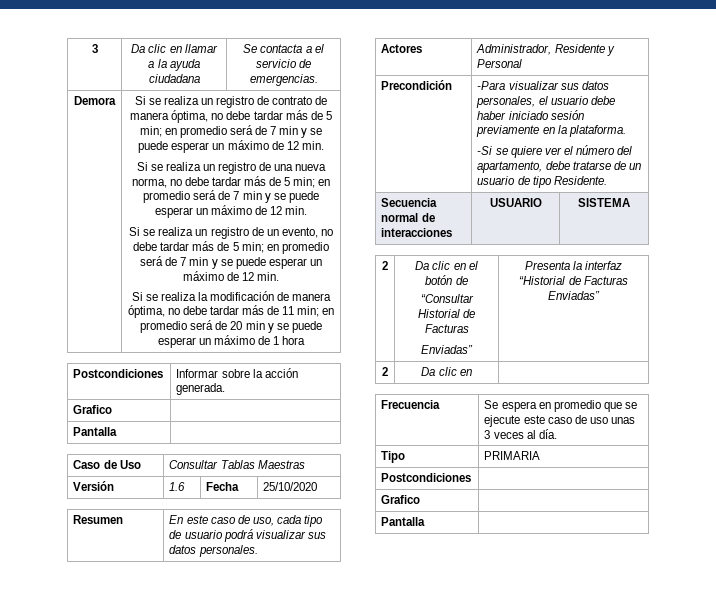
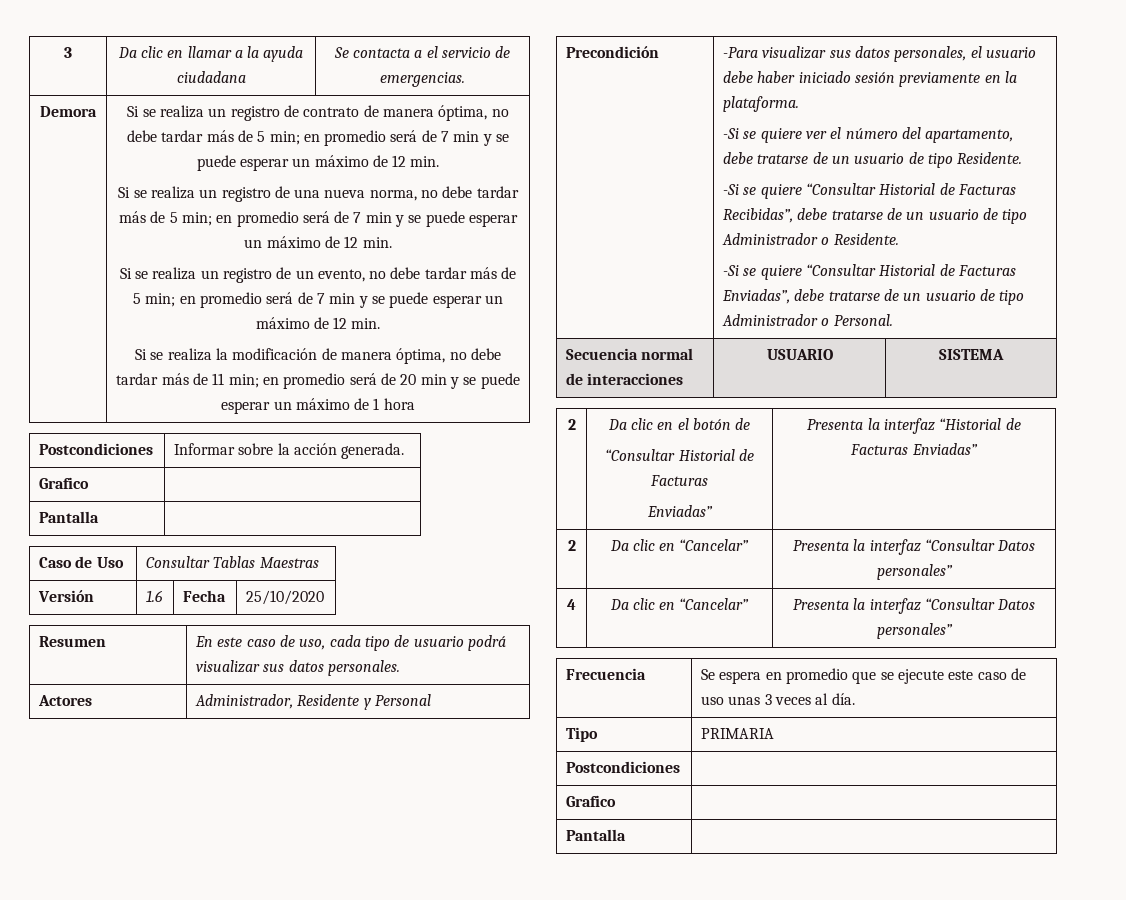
(607, 180) none -> [723,183,1016,199] [723,208,1028,224] [722,233,899,245] [723,264,1016,280] [722,289,1025,305] [722,314,893,326] // -Si se quiere “Consultar Historial de Facturas Recibidas”, debe tratarse de un usuario de tipo Administrador o Residente. // -Si se quiere “Consultar Historial de Facturas Enviadas”, debe tratarse de un usuario de tipo Administrador o Personal.
(472, 372) | -> [679,539,750,551] [792,539,1036,555] [876,564,953,580] [567,599,576,610] [609,598,750,610] [792,598,1036,614] [876,623,953,639] “Cancelar” | Presenta la interfaz “Consultar Datos personales” // 4 | Da clic en “Cancelar” | Presenta la interfaz “Consultar Datos personales”

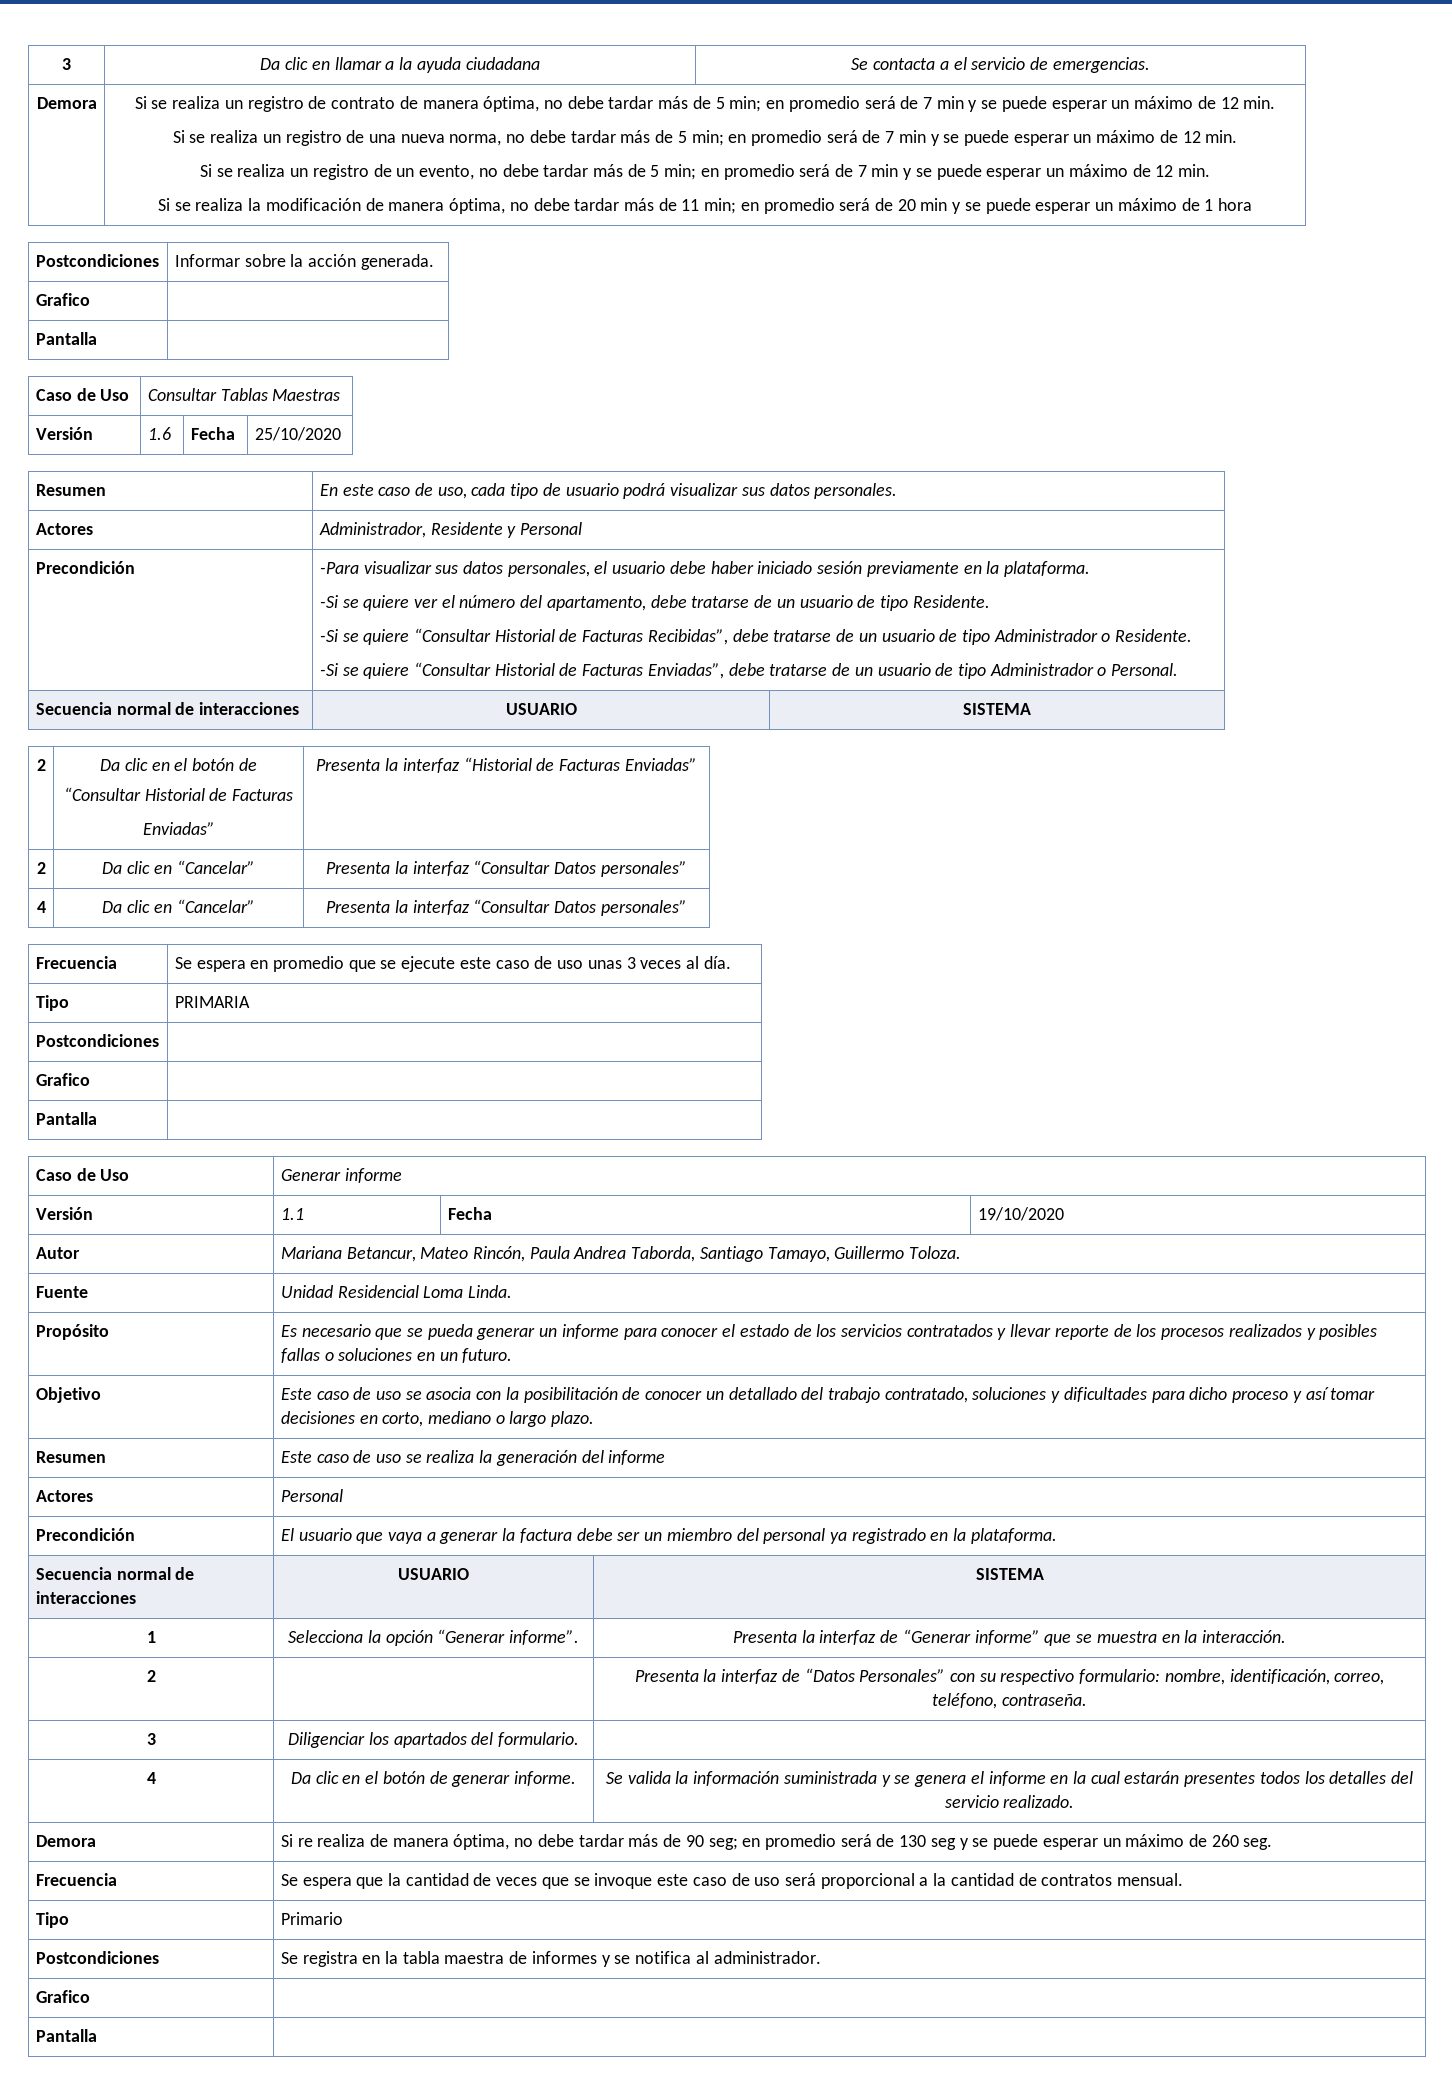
(627, 835) none -> [35,1168,130,1181] [280,1168,402,1183] [35,1207,93,1220] [280,1208,304,1220] [447,1207,492,1220] [977,1207,1064,1221] [35,1247,80,1259] [280,1246,962,1262] [35,1286,88,1298] [280,1285,513,1298] [35,1324,109,1340] [280,1324,1378,1340] [280,1348,513,1363] [35,1387,101,1403] [280,1387,1376,1403] [280,1411,595,1427] [35,1451,106,1463] [280,1450,666,1466] [35,1490,93,1502] [280,1489,343,1502] [35,1528,135,1541] [280,1528,1057,1544] [35,1567,195,1580] [35,1591,136,1604] [398,1568,469,1580] [975,1568,1044,1580] [146,1631,156,1643] [288,1629,579,1646] [733,1629,1286,1646] [146,1670,156,1682] [634,1668,1385,1685] [932,1693,1087,1709] [146,1733,156,1745] [288,1732,579,1748] [146,1772,156,1784] [290,1771,577,1787] [605,1771,1414,1787] [944,1795,1075,1808] [35,1835,96,1847] [280,1834,1273,1850] [35,1873,117,1886] [280,1873,1184,1889] [35,1912,69,1928] [280,1912,343,1925] [35,1951,159,1964] [280,1951,821,1967] [35,1990,90,2003] [35,2029,97,2042] // Caso de Uso | Generar informe // Versión | 1.1 | Fecha | 19/10/2020 // Autor | Mariana Betancur, Mateo Rincón, Paula Andrea Taborda, Santiago Tamayo, Guillermo Toloza. // Fuente | Unidad Residencial Loma Linda. // Propósito | Es necesario que se pueda generar un informe para conocer el estado de los servicios contratados y llevar reporte de los procesos realizados y posibles fallas o soluciones en un futuro. // Objetivo | Este caso de uso se asocia con la posibilitación de conocer un detallado del trabajo contratado, soluciones y dificultades para dicho proceso y así tomar decisiones en corto, mediano o largo plazo. // Resumen | Este caso de uso se realiza la generación del informe // Actores | Personal // Precondición | El usuario que vaya a generar la factura debe ser un miembro del personal ya registrado en la plataforma. // Secuencia normal de interacciones | USUARIO | SISTEMA // 1 | Selecciona la opción “Generar informe”. | Presenta la interfaz de “Generar informe” que se muestra en la interacción. // 2 | | Presenta la interfaz de “Datos Personales” con su respectivo formulario: nombre, identificación, correo, teléfono, contraseña. // 3 | Diligenciar los apartados del formulario. | // 4 | Da clic en el botón de generar informe. | Se valida la información suministrada y se genera el informe en la cual estarán presentes todos los detalles del servicio realizado. // Demora | Si re realiza de manera óptima, no debe tardar más de 90 seg; en promedio será de 130 seg y se puede esperar un máximo de 260 seg. // Frecuencia | Se espera que la cantidad de veces que se invoque este caso de uso será proporcional a la cantidad de contratos mensual. // Tipo | Primario // Postcondiciones | Se registra en la tabla maestra de informes y se notifica al administrador. // Grafico | // Pantalla |

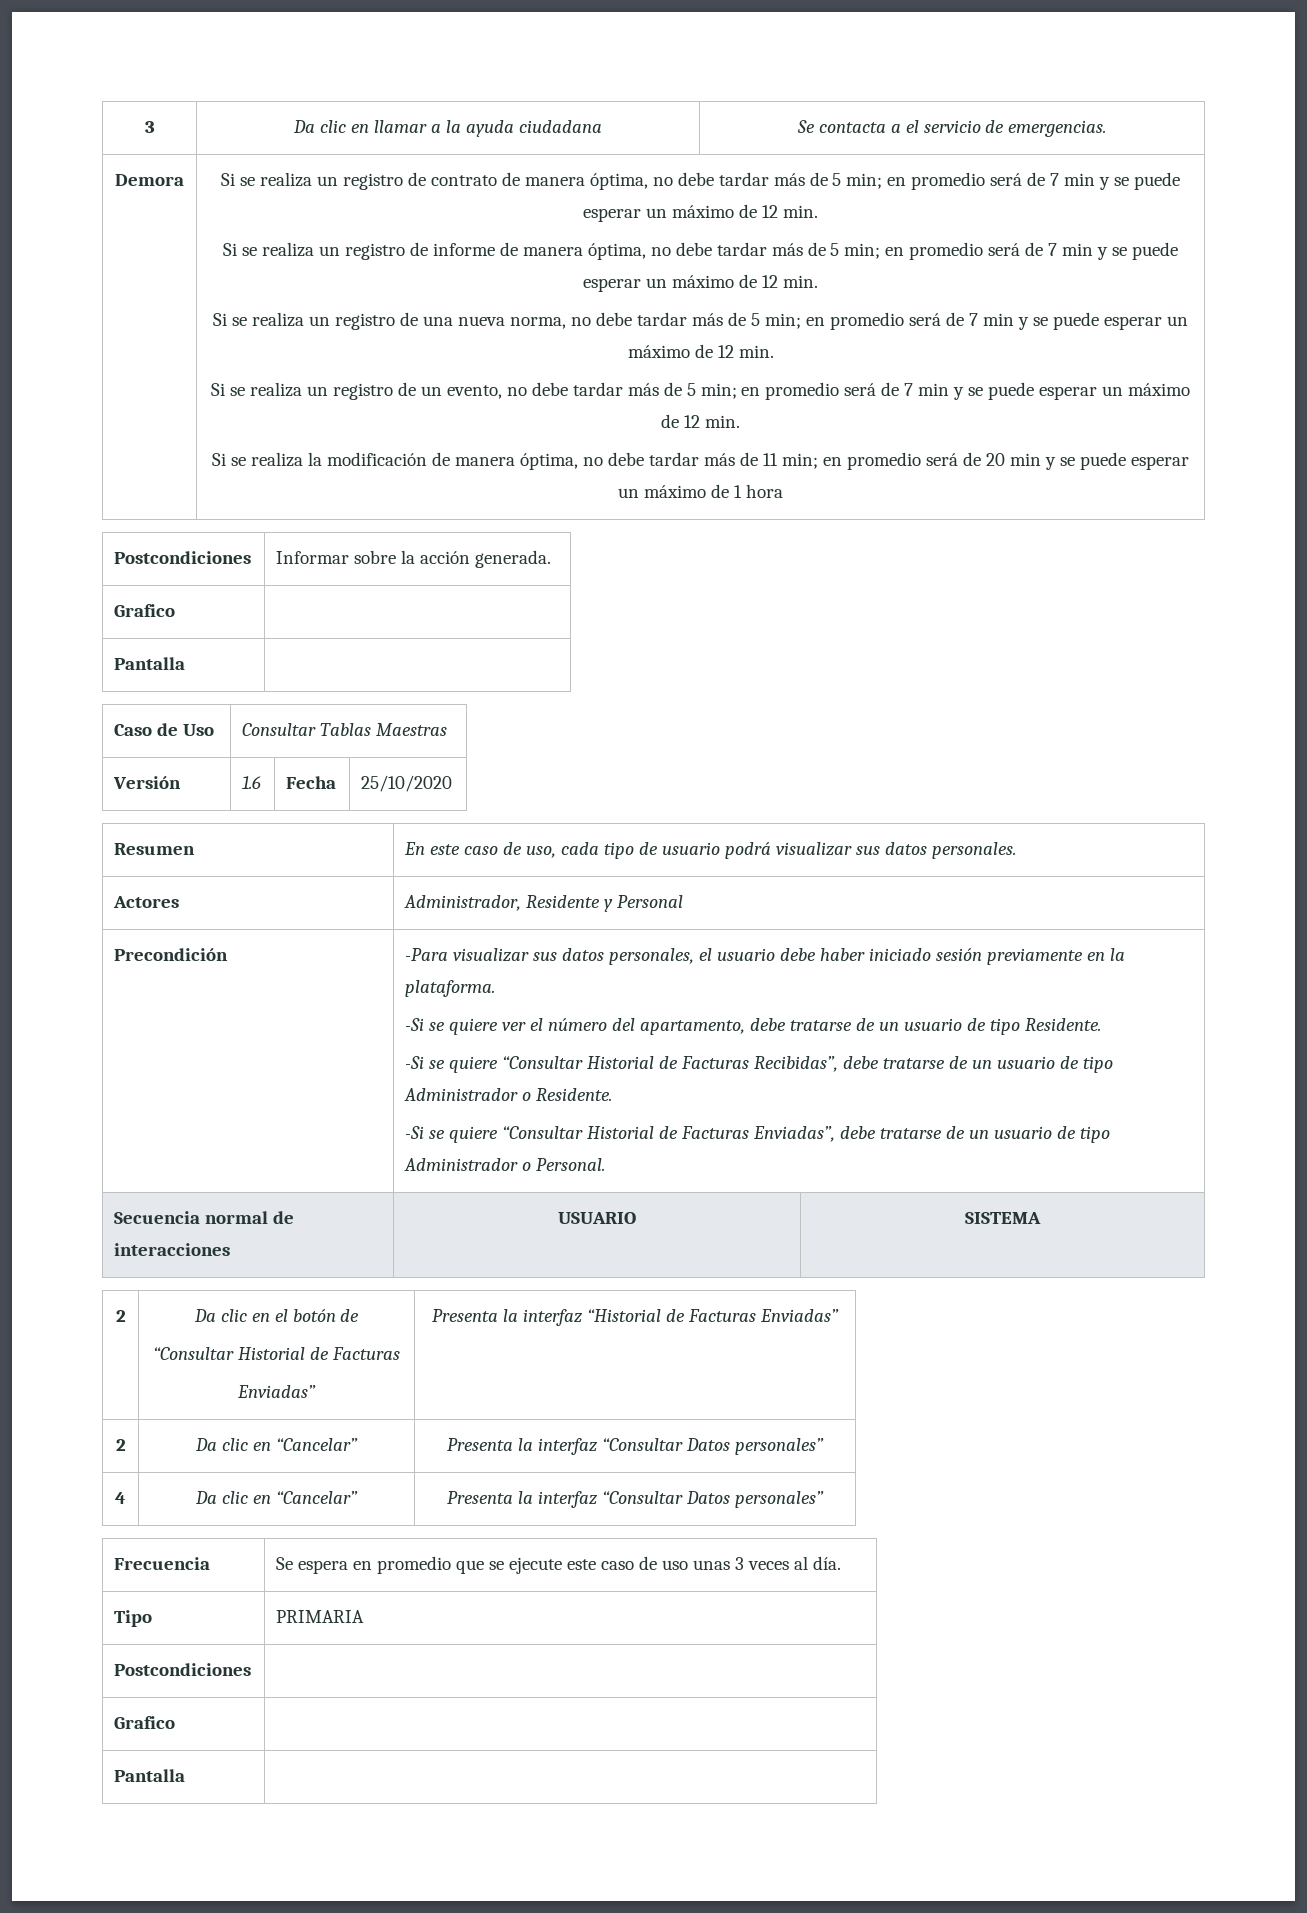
(1276, 102) none -> [222,242,1179,260] [583,274,818,292] // Si se realiza un registro de informe de manera óptima, no debe tardar más de 5 min; en promedio será de 7 min y se puede esperar un máximo de 12 min.
[35,1168,130,1181] [280,1168,402,1183] [35,1207,93,1220] [280,1208,304,1220] [447,1207,492,1220] [977,1207,1064,1221] [35,1247,80,1259] [280,1246,962,1262] [35,1286,88,1298] [280,1285,513,1298] [35,1324,109,1340] [280,1324,1378,1340] [280,1348,513,1363] [35,1387,101,1403] [280,1387,1376,1403] [280,1411,595,1427] [35,1451,106,1463] [280,1450,666,1466] [35,1490,93,1502] [280,1489,343,1502] [35,1528,135,1541] [280,1528,1057,1544] [35,1567,195,1580] [35,1591,136,1604] [398,1568,469,1580] [975,1568,1044,1580] [146,1631,156,1643] [288,1629,579,1646] [733,1629,1286,1646] [146,1670,156,1682] [634,1668,1385,1685] [932,1693,1087,1709] [146,1733,156,1745] [288,1732,579,1748] [146,1772,156,1784] [290,1771,577,1787] [605,1771,1414,1787] [944,1795,1075,1808] [35,1835,96,1847] [280,1834,1273,1850] [35,1873,117,1886] [280,1873,1184,1889] [35,1912,69,1928] [280,1912,343,1925] [35,1951,159,1964] [280,1951,821,1967] [35,1990,90,2003] [35,2029,97,2042] // Caso de Uso | Generar informe // Versión | 1.1 | Fecha | 19/10/2020 // Autor | Mariana Betancur, Mateo Rincón, Paula Andrea Taborda, Santiago Tamayo, Guillermo Toloza. // Fuente | Unidad Residencial Loma Linda. // Propósito | Es necesario que se pueda generar un informe para conocer el estado de los servicios contratados y llevar reporte de los procesos realizados y posibles fallas o soluciones en un futuro. // Objetivo | Este caso de uso se asocia con la posibilitación de conocer un detallado del trabajo contratado, soluciones y dificultades para dicho proceso y así tomar decisiones en corto, mediano o largo plazo. // Resumen | Este caso de uso se realiza la generación del informe // Actores | Personal // Precondición | El usuario que vaya a generar la factura debe ser un miembro del personal ya registrado en la plataforma. // Secuencia normal de interacciones | USUARIO | SISTEMA // 1 | Selecciona la opción “Generar informe”. | Presenta la interfaz de “Generar informe” que se muestra en la interacción. // 2 | | Presenta la interfaz de “Datos Personales” con su respectivo formulario: nombre, identificación, correo, teléfono, contraseña. // 3 | Diligenciar los apartados del formulario. | // 4 | Da clic en el botón de generar informe. | Se valida la información suministrada y se genera el informe en la cual estarán presentes todos los detalles del servicio realizado. // Demora | Si re realiza de manera óptima, no debe tardar más de 90 seg; en promedio será de 130 seg y se puede esperar un máximo de 260 seg. // Frecuencia | Se espera que la cantidad de veces que se invoque este caso de uso será proporcional a la cantidad de contratos mensual. // Tipo | Primario // Postcondiciones | Se registra en la tabla maestra de informes y se notifica al administrador. // Grafico | // Pantalla | -> (186, 1775) none

